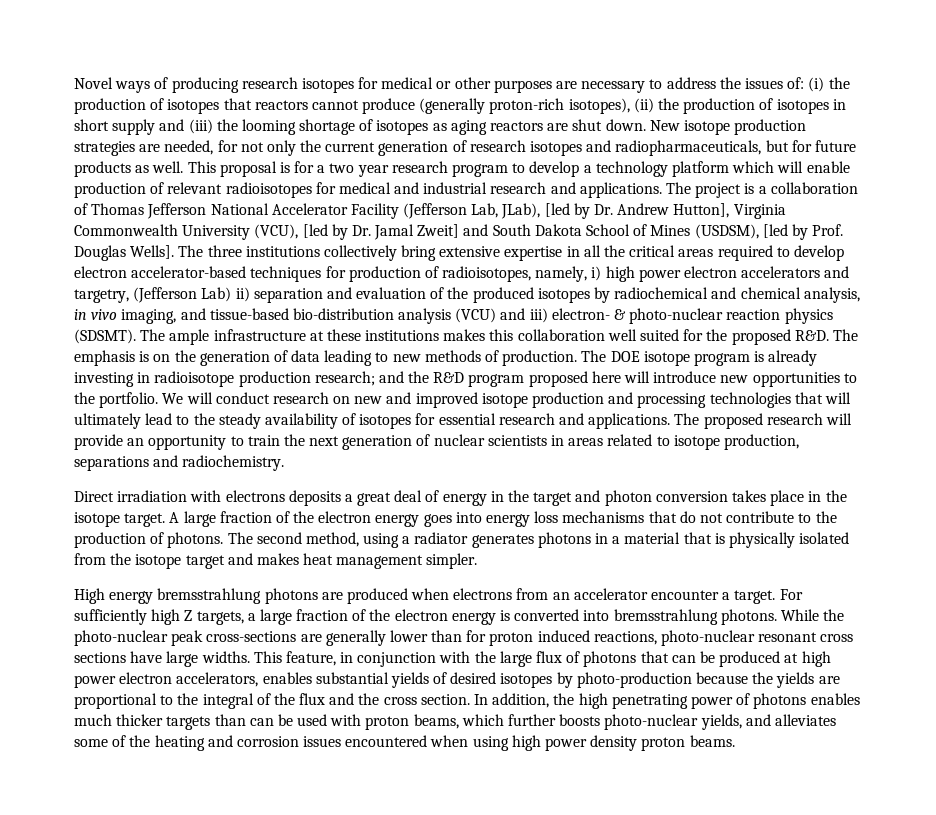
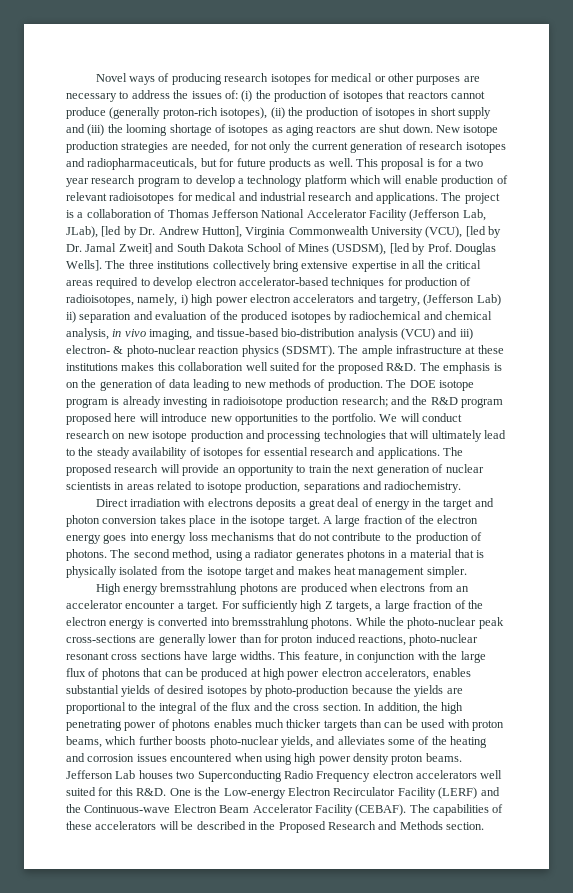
[386,392,478,408] and improved -> (149, 436) none
(735, 741) none -> [66,770,503,782] [66,787,500,799] [66,804,504,816] [66,821,485,833] Jefferson Lab houses two Superconducting Radio Frequency electron accelerators well suited for this R&D. One is the Low-energy Electron Recirculator Facility (LERF) and the Continuous-wave Electron Beam Accelerator Facility (CEBAF). The capabilities of these accelerators will be described in the Proposed Research and Methods section.

